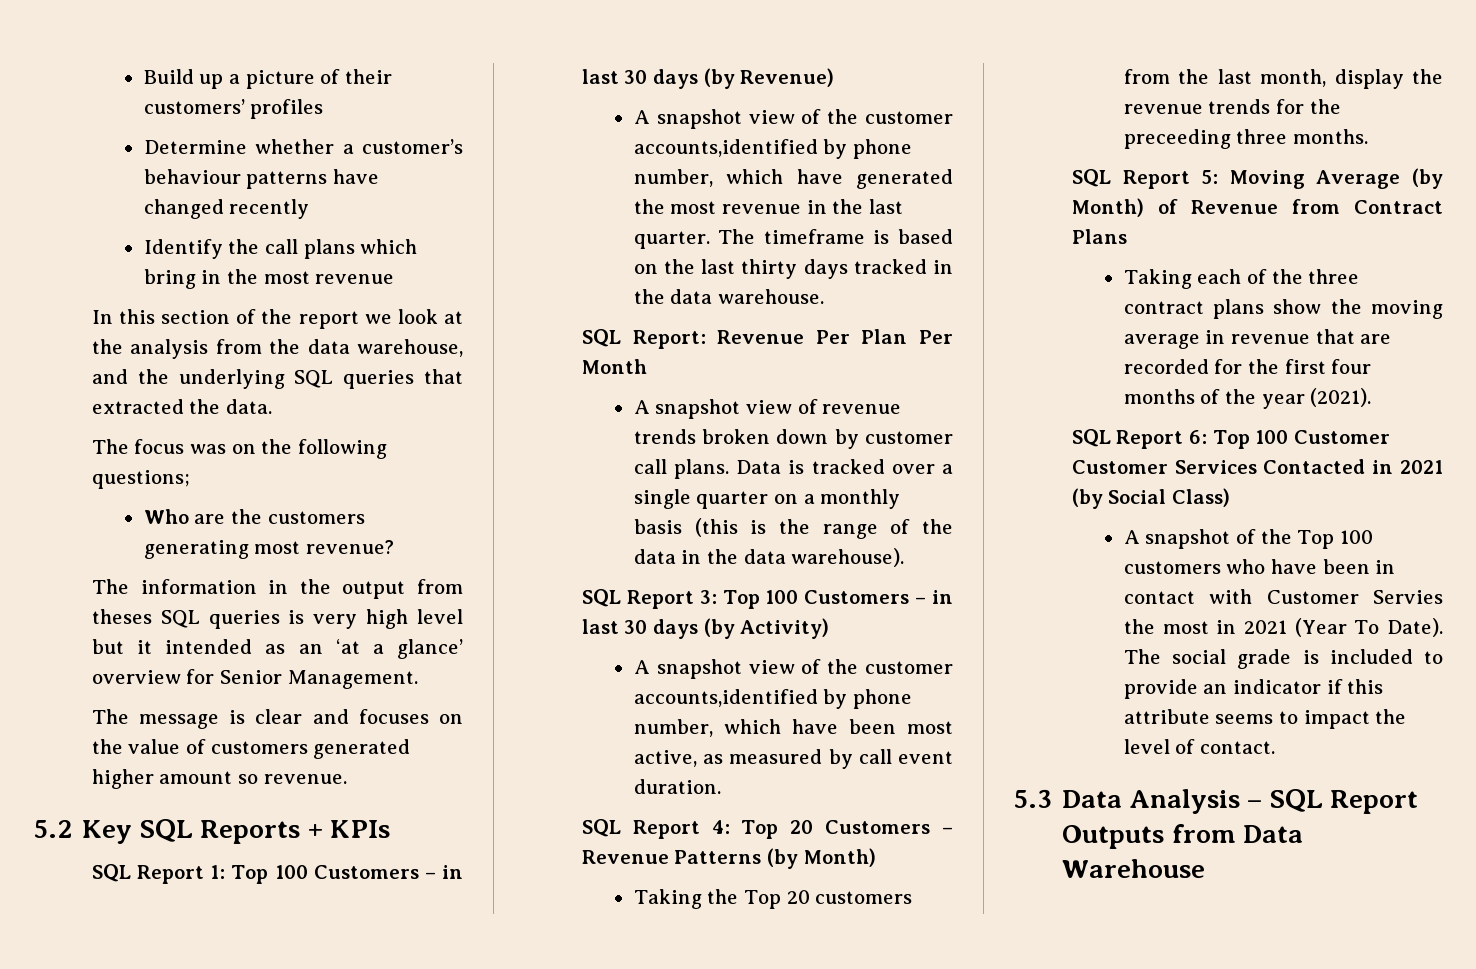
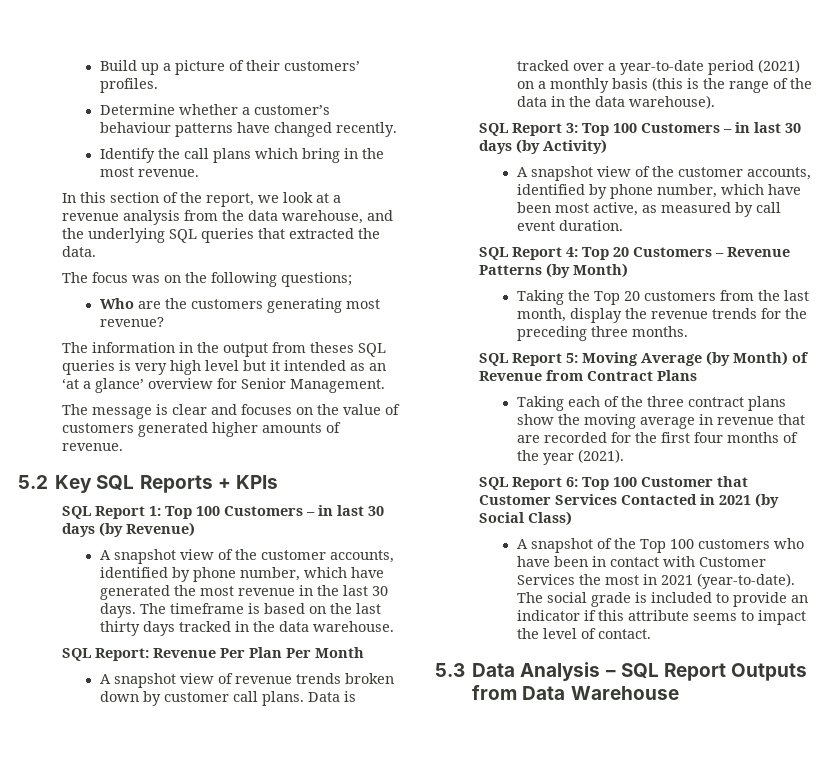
[250,99,324,119] profiles -> [99,78,158,93] profiles.
[229,199,310,219] recently -> [335,122,397,137] recently.
[315,274,395,284] revenue -> [137,169,199,177] revenue.
[298,311,359,329] report -> [205,193,254,207] report,
[91,339,123,354] the -> [332,195,341,203] [61,213,119,221] a revenue
[159,771,258,784] amount so -> [261,422,341,433] amounts of
[633,139,818,157] accounts,identified -> [329,550,394,563] [99,567,168,578] accounts, identified
[633,231,710,249] quarter. -> [371,586,388,596] [99,603,136,618] 30 days.
[633,489,769,509] single quarter -> [619,59,800,75] year-to-date period (2021)
[633,689,818,707] accounts,identified -> [746,167,811,180] [516,184,585,195] accounts, identified
[1123,129,1231,149] preceeding -> [516,326,587,341] preceding
(1390, 437) none -> [716,476,748,487] that
[1373,590,1443,604] Servies -> [516,574,575,585] Services
[1294,618,1443,637] (Year To Date). -> [696,573,795,589] (year-to-date).

